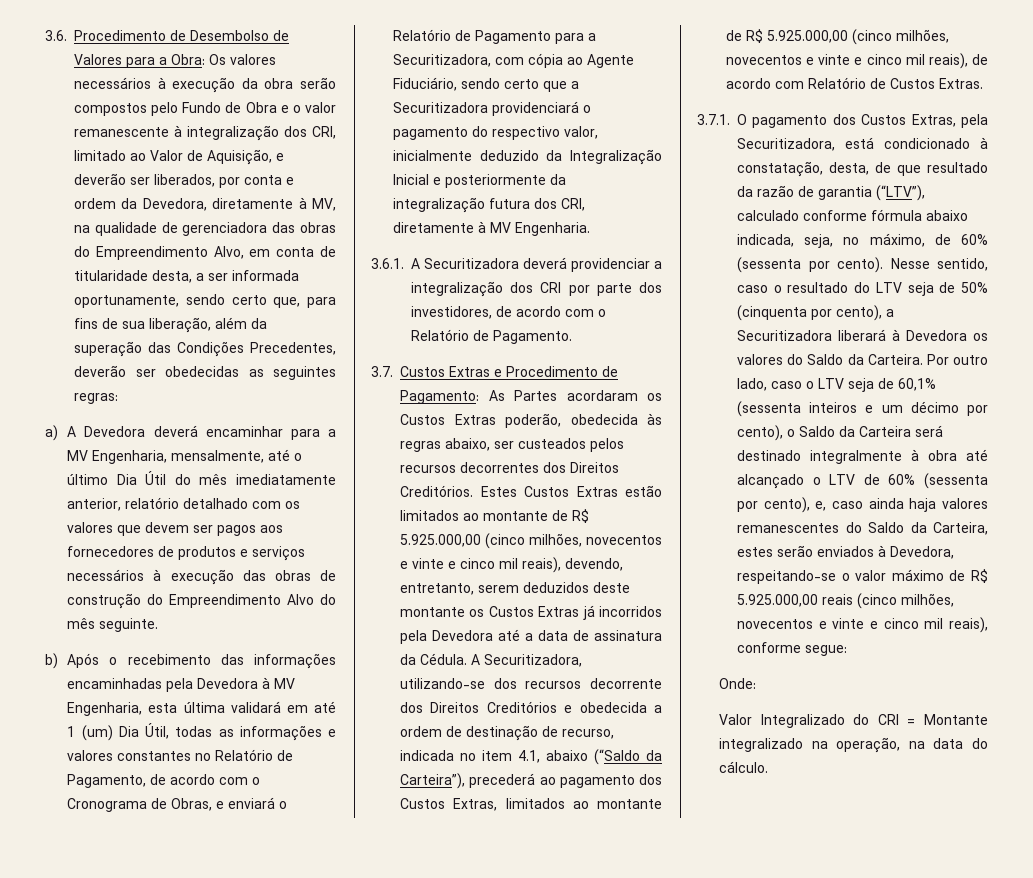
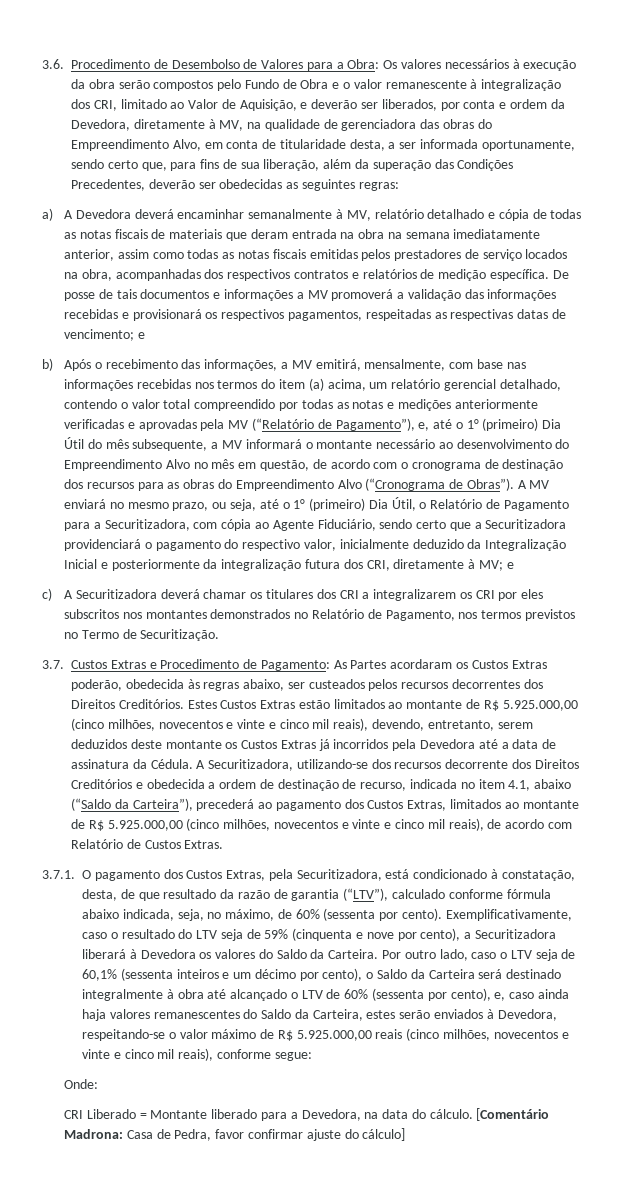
[290,429,336,440] [67,449,303,464] [67,471,336,485] [67,497,301,511] [67,522,284,536] [67,546,306,561] [67,569,336,585] [67,593,336,609] [67,618,159,632] para a MV Engenharia, mensalmente, até o último Dia Útil do mês imediatamente anterior, relatório detalhado com os valores que devem ser pagos aos fornecedores de produtos e serviços necessários à execução das obras de construção do Empreendimento Alvo do mês seguinte. -> [248,209,582,221] [64,229,541,241] [64,249,568,261] [64,269,569,281] [64,289,557,301] [64,309,566,321] [64,329,145,341] semanalmente à MV, relatório detalhado e cópia de todas as notas fiscais de materiais que deram entrada na obra na semana imediatamente anterior, assim como todas as notas fiscais emitidas pelos prestadores de serviço locados na obra, acompanhadas dos respectivos contratos e relatórios de medição específica. De posse de tais documentos e informações a MV promoverá a validação das informações recebidas e provisionará os respectivos pagamentos, respeitadas as respectivas datas de vencimento; e
[253,653,336,669] [67,677,296,692] [67,701,336,716] [67,723,336,741] [67,749,294,761] [67,774,261,788] [67,797,276,812] informações encaminhadas pela Devedora à MV Engenharia, esta última validará em até 1 (um) Dia Útil, todas as informações e valores constantes no Relatório de Pagamento, de acordo com o Cronograma de Obras, e enviará -> [204,359,526,371] [64,378,561,391] [64,399,538,411] [64,418,562,431] [64,437,570,451] [64,459,564,471] [64,478,550,491] [64,497,416,511] informações, a MV emitirá, mensalmente, com base nas informações recebidas nos termos do item (a) acima, um relatório gerencial detalhado, contendo o valor total compreendido por todas as notas e medições anteriormente verificadas e aprovadas pela MV (“Relatório de Pagamento”), e, até o 1° (primeiro) Dia Útil do mês subsequente, a MV informará o montante necessário ao desenvolvimento do Empreendimento Alvo no mês em questão, de acordo com o cronograma de destinação dos recursos para as obras do Empreendimento Alvo (“Cronograma de Obras”). A MV enviará no mesmo prazo, ou seja, até o 1° (primeiro) Dia Útil,
[490,222,591,236] [371,257,662,272] [411,281,662,297] [411,306,606,319] [411,329,572,344] MV Engenharia. // 3.6.1. A Securitizadora deverá providenciar a integralização dos CRI por parte dos investidores, de acordo com o Relatório de Pagamento. -> [478,560,514,571] [42,588,544,601] [64,609,575,621] [64,629,220,641] MV; e // c) A Securitizadora deverá chamar os titulares dos CRI a integralizarem os CRI por eles subscritos nos montantes demonstrados no Relatório de Pagamento, nos termos previstos no Termo de Securitização.
[890,258,988,271] Nesse sentido, -> [445,909,572,921] Exemplificativamente,
[961,282,988,293] [737,305,807,321] 50% (cinquenta -> [264,928,394,941] 59% (cinquenta e nove
[719,714,988,728] [719,737,988,753] [719,761,769,773] Valor Integralizado do CRI = Montante integralizado na operação, na data do cálculo. -> [64,1108,550,1121] [64,1128,406,1141] CRI Liberado = Montante liberado para a Devedora, na data do cálculo. [Comentário Madrona: Casa de Pedra, favor confirmar ajuste do cálculo]

